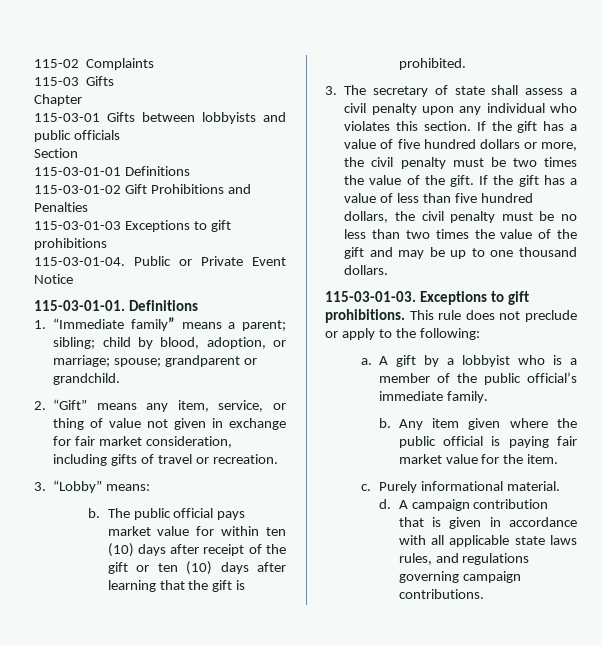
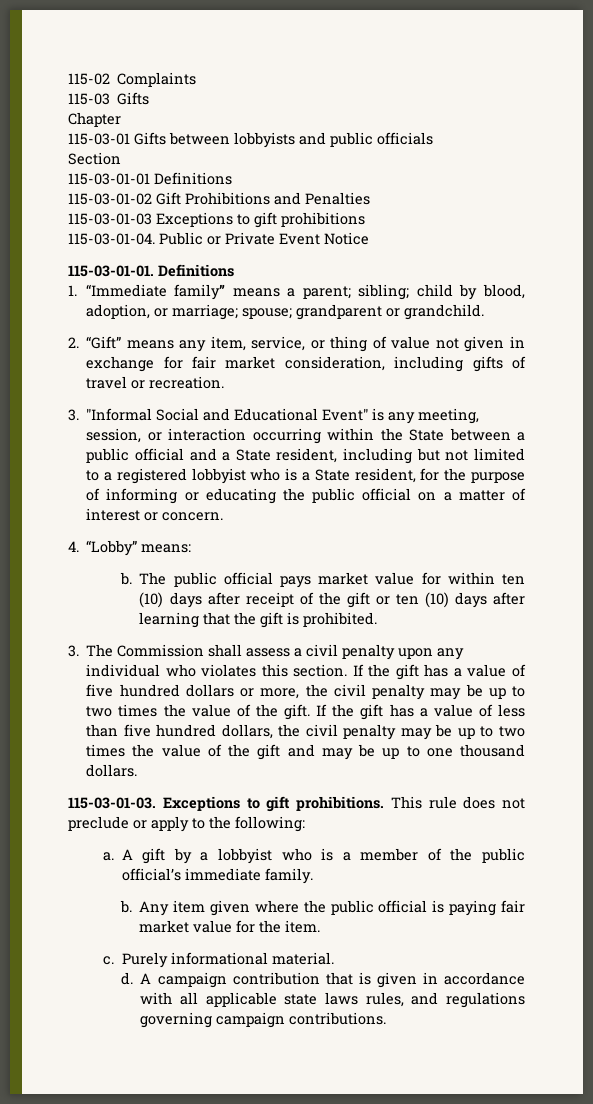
(46, 486) none -> [86,408,480,424] [86,428,525,444] [86,448,526,464] [86,468,525,484] [86,488,526,504] [86,508,224,521] [68,541,79,552] "Informal Social and Educational Event" is any meeting, session, or interaction occurring within the State between a public official and a State resident, including but not limited to a registered lobbyist who is a State resident, for the purpose of informing or educating the public official on a matter of interest or concern. // 4.
[373,85,485,97] secretary of state -> [117,644,205,657] Commission
[452,157,506,167] must be -> [430,684,525,700] may be up to
[501,211,577,221] [344,229,401,239] must be no less than -> [400,724,494,740] may be up to

